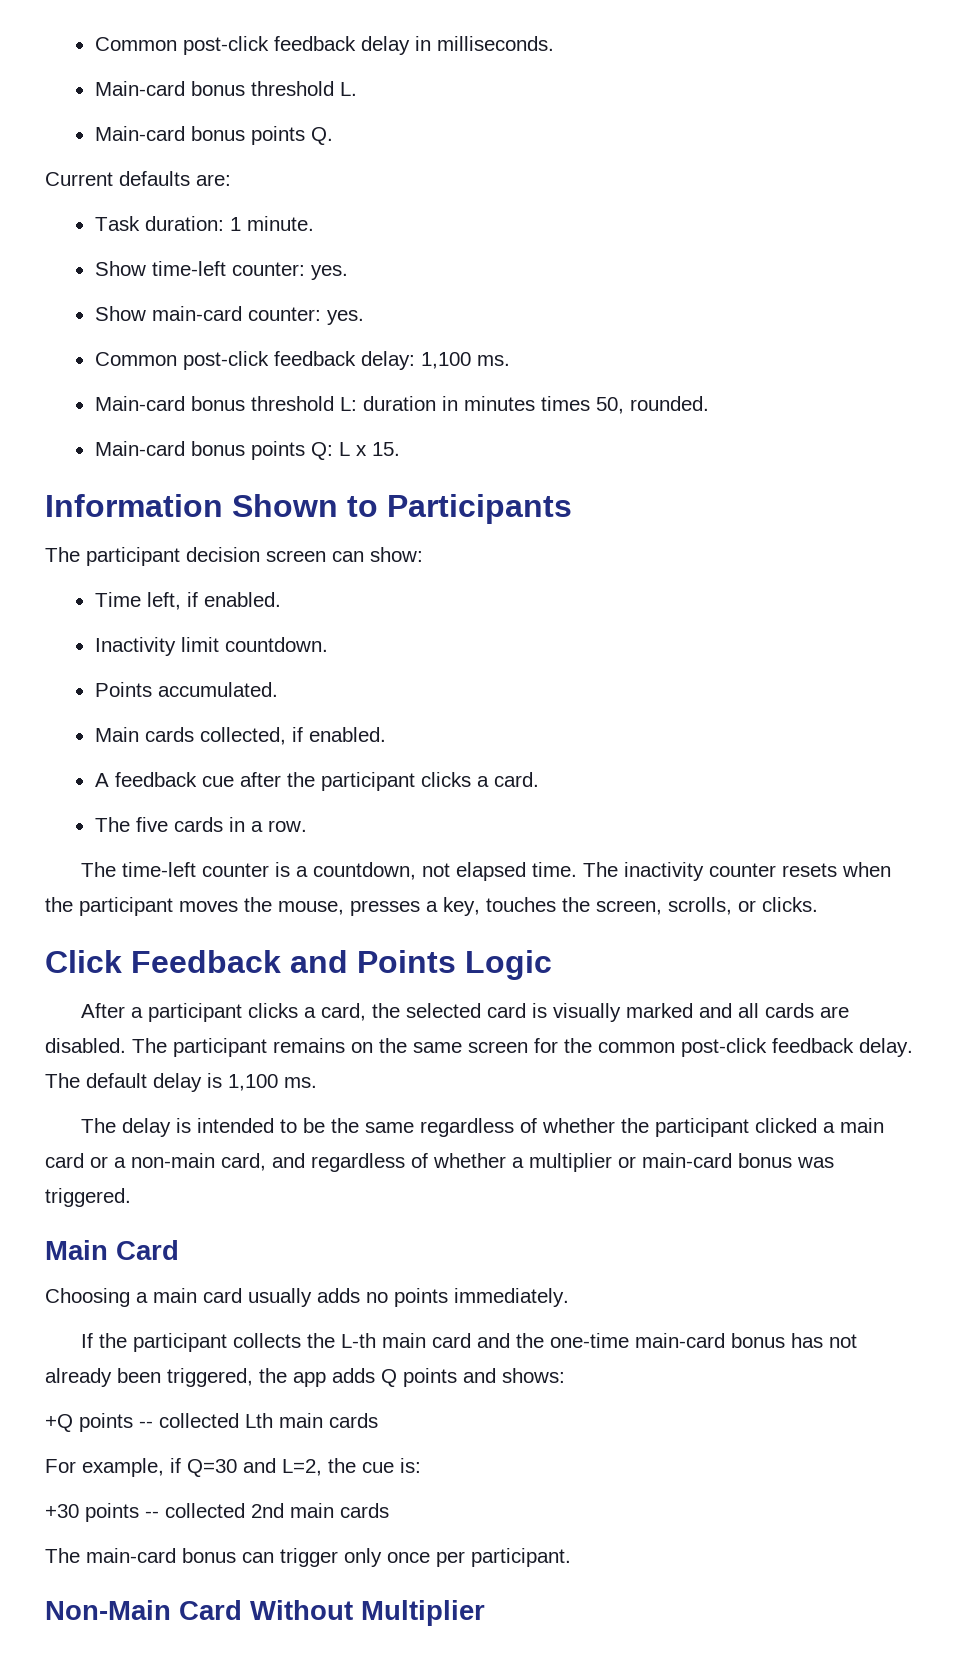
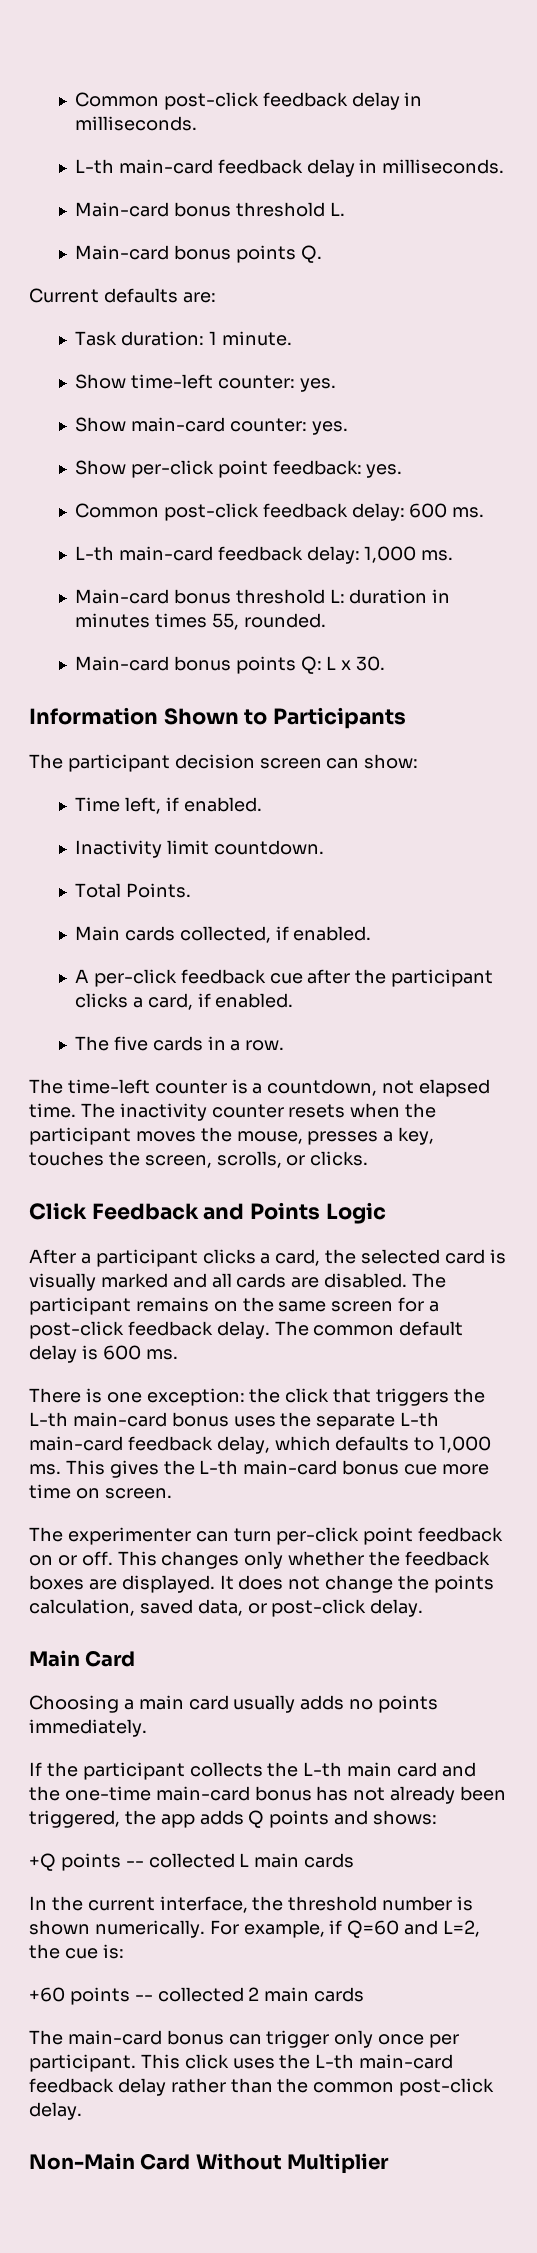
(554, 43) none -> [74,159,505,177] // L-th main-card feedback delay in milliseconds.
(364, 317) none -> [74,460,403,478] // Show per-click point feedback: yes.
[420,352,471,369] 1,100 -> [409,503,485,518] [74,546,417,564] 600 ms. // L-th main-card feedback delay: 1,000
[595,397,624,414] 50, -> [211,613,239,630] 55,
[371,442,400,456] 15. -> [356,656,386,671] 30.
[94,682,278,697] Points accumulated. -> [74,883,191,898] Total Points.
(109, 780) none -> [93,969,177,987] per-click
[493,772,539,787] card. -> [147,993,294,1010] card, if enabled.
[564,1038,675,1053] the common -> [429,1301,440,1312] a
(80, 1080) none -> [313,1325,395,1336] common
[228,1074,317,1091] [81,1118,885,1137] [45,1153,834,1172] [45,1188,131,1207] 1,100 ms. // The delay is intended to be the same regardless of whether the participant clicked a main card or a non-main card, and regardless of whether a multiplier or main-card bonus was triggered. -> [102,1345,178,1360] [29,1388,485,1406] [29,1412,440,1430] [29,1436,492,1454] [29,1460,489,1478] [29,1484,172,1499] [29,1527,504,1545] [29,1551,490,1569] [29,1575,494,1593] [29,1599,424,1617] 600 ms. // There is one exception: the click that triggers the L-th main-card bonus uses the separate L-th main-card feedback delay, which defaults to 1,000 ms. This gives the L-th main-card bonus cue more time on screen. // The experimenter can turn per-click point feedback on or off. This changes only whether the feedback boxes are displayed. It does not change the points calculation, saved data, or post-click delay.
[245,1413,378,1428] Lth main cards // -> [239,1853,355,1868] [29,1896,474,1913] [29,1920,205,1938] L main cards // In the current interface, the threshold number is shown numerically.
[187,1459,237,1477] Q=30 -> [347,1920,400,1938] Q=60
[45,1503,284,1522] +30 points -- collected 2nd -> [29,1987,260,2005] +60 points -- collected 2
(571, 1557) none -> [140,2054,454,2069] [29,2078,495,2096] [29,2102,82,2120] This click uses the L-th main-card feedback delay rather than the common post-click delay.

